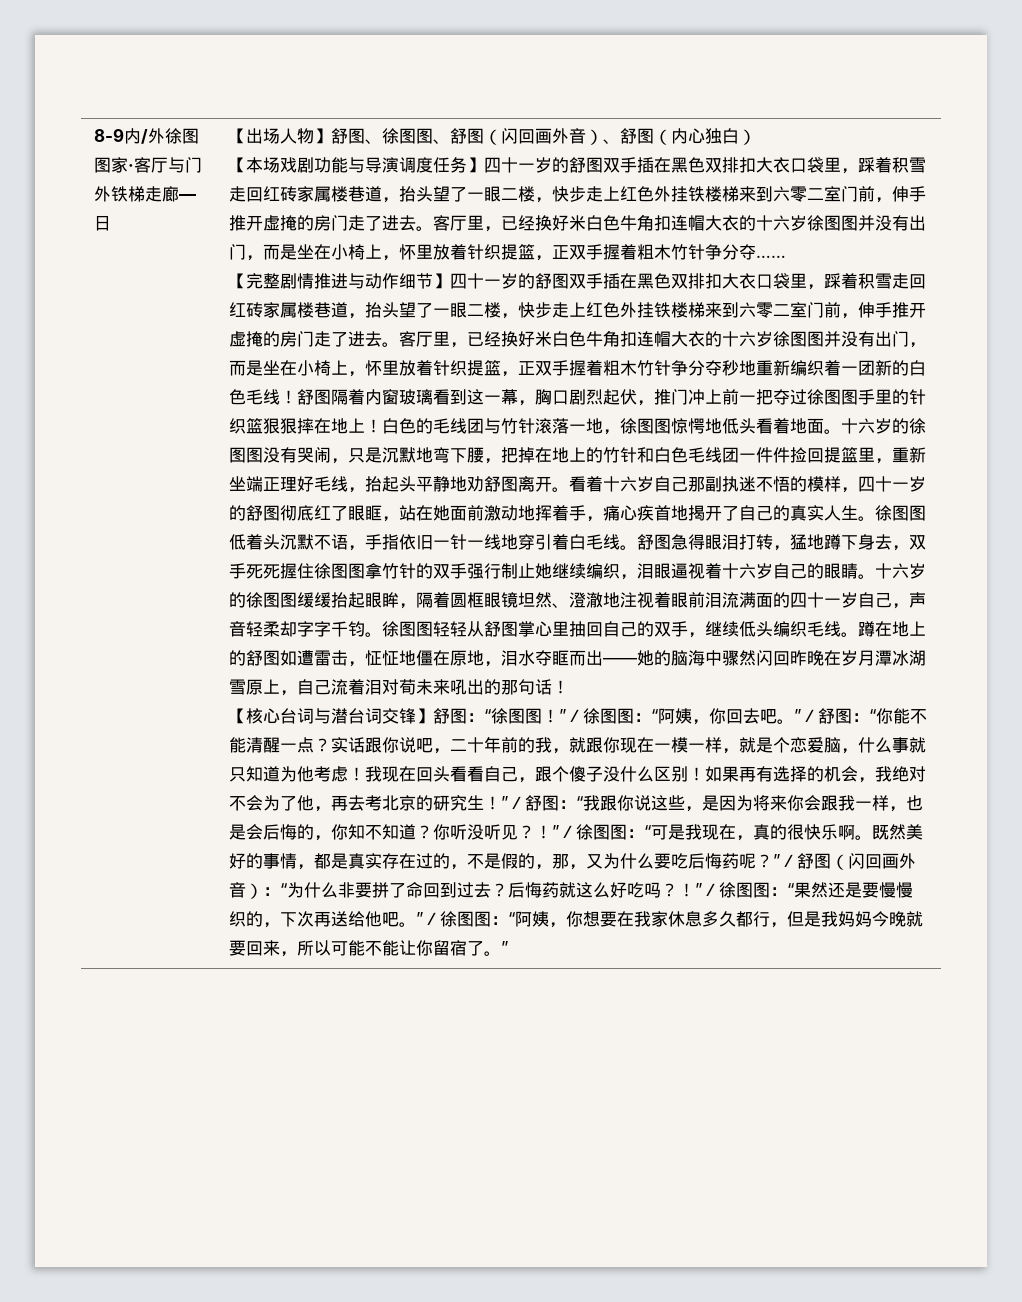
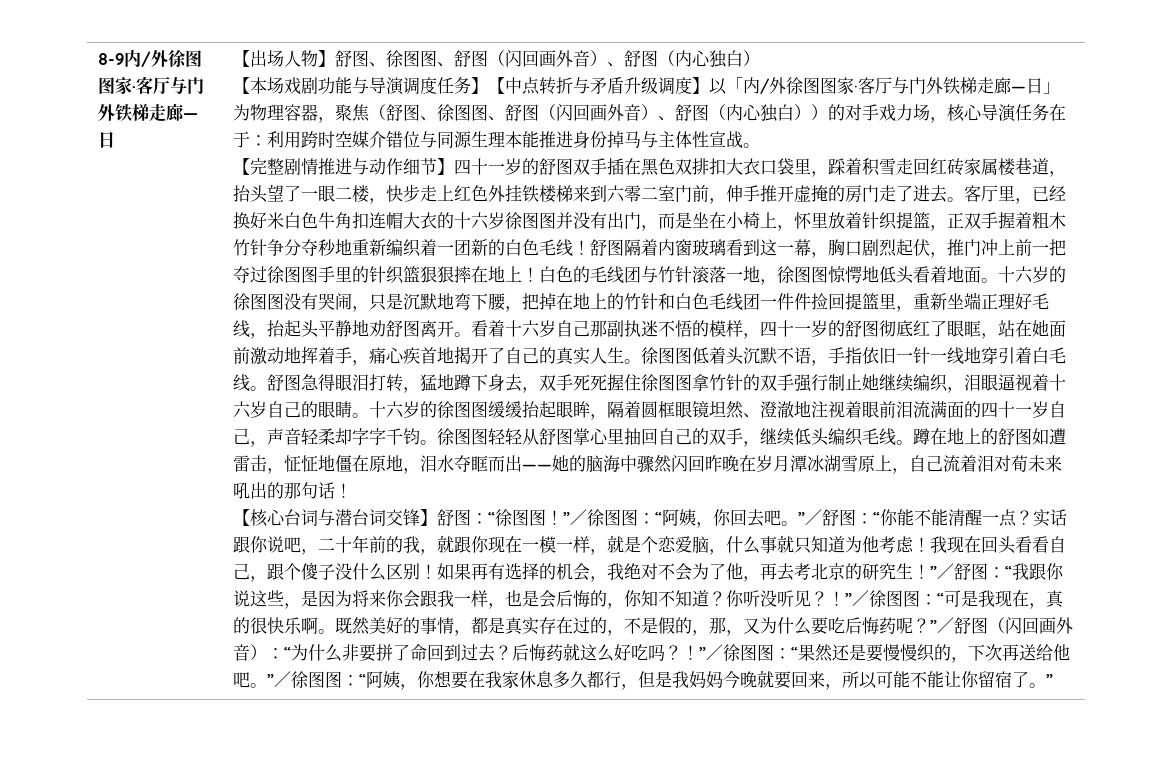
[483,157,926,174] [228,186,926,203] [228,214,926,232] [228,244,786,261] 四十一岁的舒图双手插在黑色双排扣大衣口袋里，踩着积雪走回红砖家属楼巷道，抬头望了一眼二楼，快步走上红色外挂铁楼梯来到六零二室门前，伸手推开虚掩的房门走了进去。客厅里，已经换好米白色牛角扣连帽大衣的十六岁徐图图并没有出门，而是坐在小椅上，怀里放着针织提篮，正双手握着粗木竹针争分夺…… -> [488,77,1061,95] [233,104,1067,123] [233,131,761,149] 【中点转折与矛盾升级调度】以「内/外徐图图家·客厅与门外铁梯走廊—日」为物理容器，聚焦（舒图、徐图图、舒图（闪回画外音）、舒图（内心独白））的对手戏力场，核心导演任务在于：利用跨时空媒介错位与同源生理本能推进身份掉马与主体性宣战。

